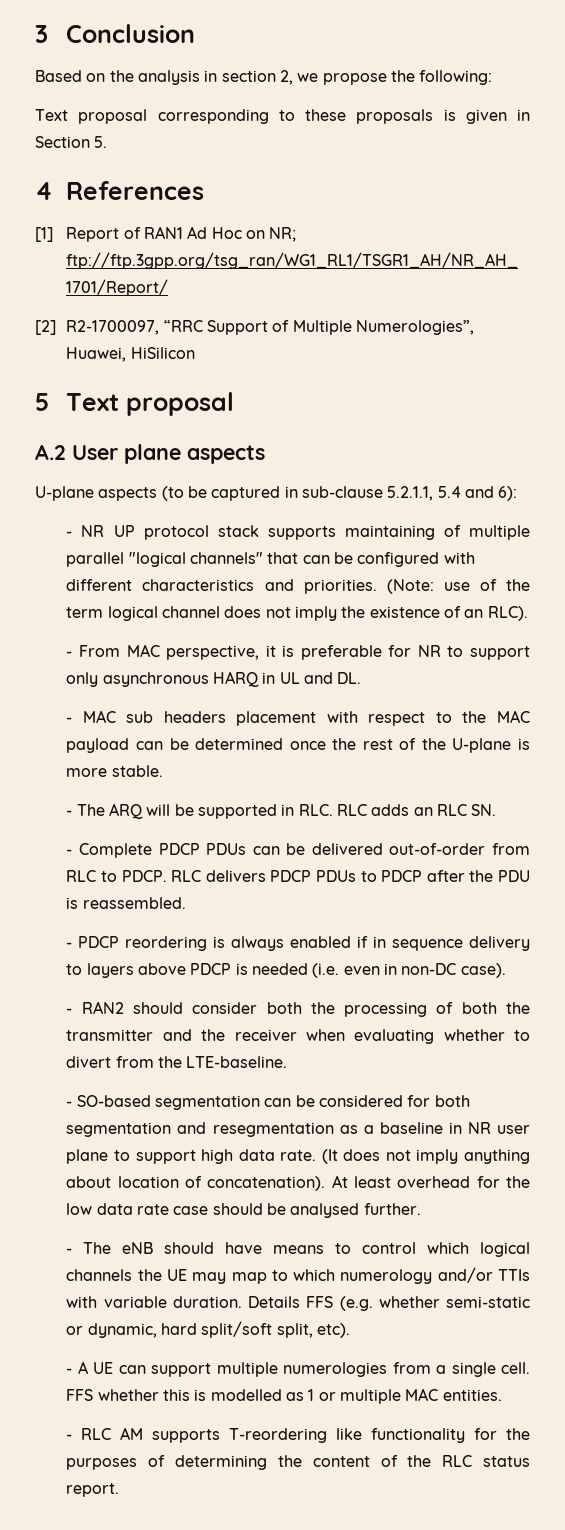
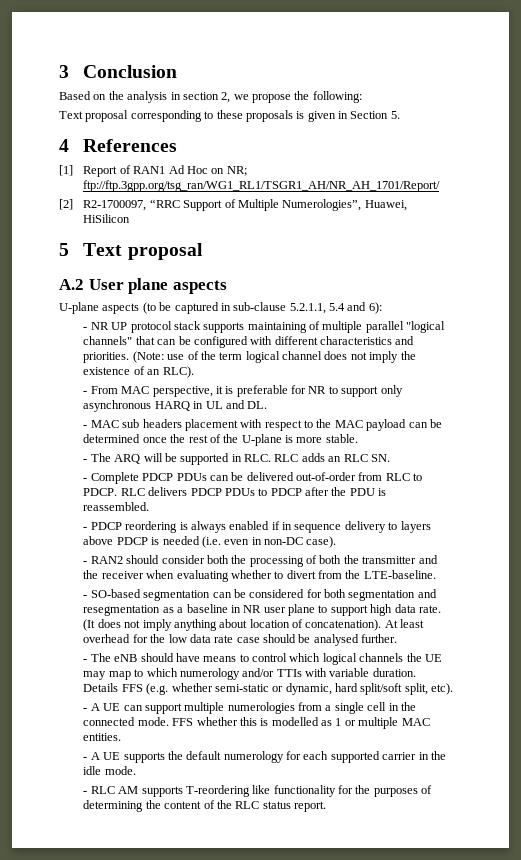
[501,1362,530,1374] cell. -> [367,702,416,711] [83,717,169,726] cell in the connected mode.
(502, 1395) none -> [83,751,446,763] [83,766,136,775] // - A UE supports the default numerology for each supported carrier in the idle mode.

